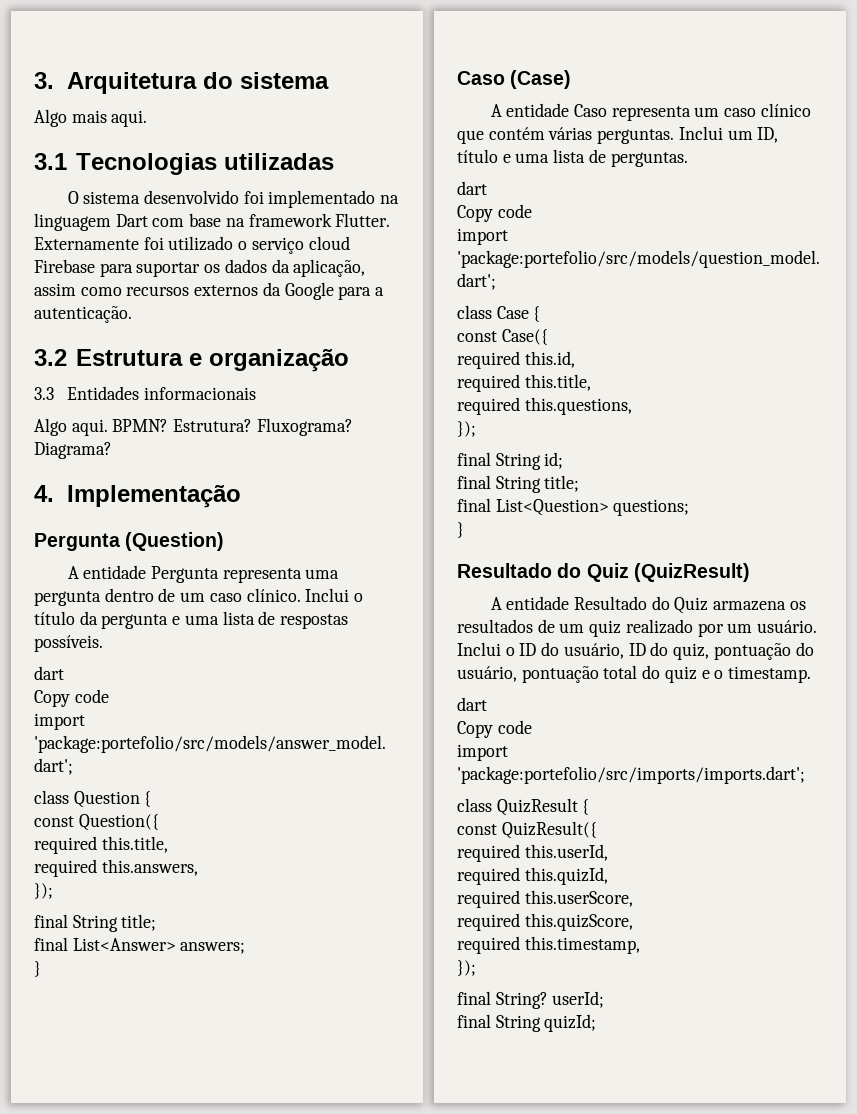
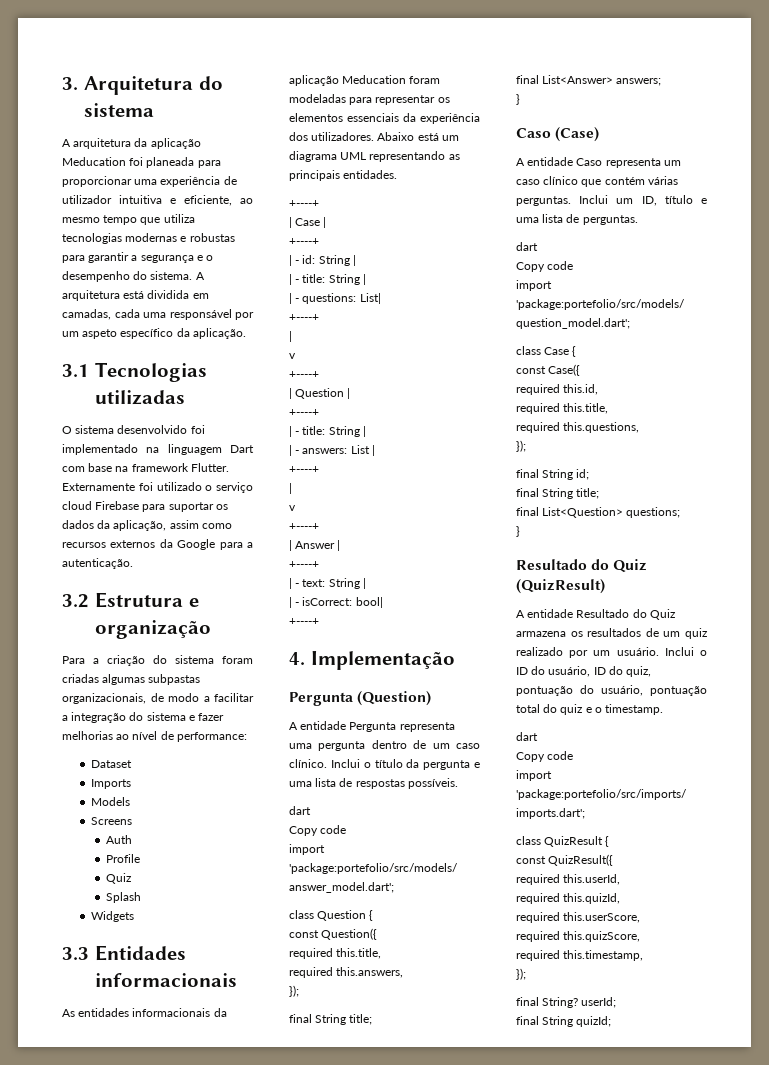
[34,109,148,127] Algo mais aqui. -> [62,138,201,149] [62,157,221,168] [62,176,237,187] [62,195,253,206] [62,214,195,225] [62,233,235,244] [62,252,214,263] [62,271,205,282] [62,290,209,301] [62,309,254,320] [62,328,246,339] A arquitetura da aplicação Meducation foi planeada para proporcionar uma experiência de utilizador intuitiva e eficiente, ao mesmo tempo que utiliza tecnologias modernas e robustas para garantir a segurança e o desempenho do sistema. A arquitetura está dividida em camadas, cada uma responsável por um aspeto específico da aplicação.
[34,386,257,400] [34,418,353,436] [34,442,112,459] 3.3 Entidades informacionais // Algo aqui. BPMN? Estrutura? Fluxograma? Diagrama? -> [62,655,253,666] [62,674,201,685] [62,693,254,704] [62,712,225,723] [62,731,247,742] [90,760,132,768] [90,779,131,789] [90,797,130,806] [90,817,132,825] [106,835,133,844] [106,854,141,863] [106,873,133,884] [106,892,142,903] [90,911,134,922] [62,945,186,961] [95,973,237,987] [62,1008,227,1017] [289,75,441,86] [289,94,450,105] [289,113,480,124] [289,132,459,141] [289,151,460,162] [289,170,398,181] [289,200,319,207] [289,217,327,228] [289,238,319,245] [289,255,356,266] [289,274,366,285] [289,293,381,304] [289,314,319,321] [289,331,292,342] [289,353,296,359] [289,371,319,378] [289,388,351,399] [289,409,319,416] [289,426,366,437] [289,445,375,456] [289,466,319,473] [289,483,292,494] [289,505,296,511] [289,523,319,530] [289,540,341,551] [289,561,319,568] [289,578,366,589] [289,597,383,608] [289,618,319,625] Para a criação do sistema foram criadas algumas subpastas organizacionais, de modo a facilitar a integração do sistema e fazer melhorias ao nível de performance: // Dataset // Imports // Models // Screens // Auth // Profile // Quiz // Splash // Widgets // 3.3 Entidades informacionais // As entidades informacionais da aplicação Meducation foram modeladas para representar os elementos essenciais da experiência dos utilizadores. Abaixo está um diagrama UML representando as principais entidades. // +----+ // | Case | // +----+ // | - id: String | // | - title: String | // | - questions: List| // +----+ // | // v // +----+ // | Question | // +----+ // | - title: String | // | - answers: List | // +----+ // | // v // +----+ // | Answer | // +----+ // | - text: String | // | - isCorrect: bool| // +----+

